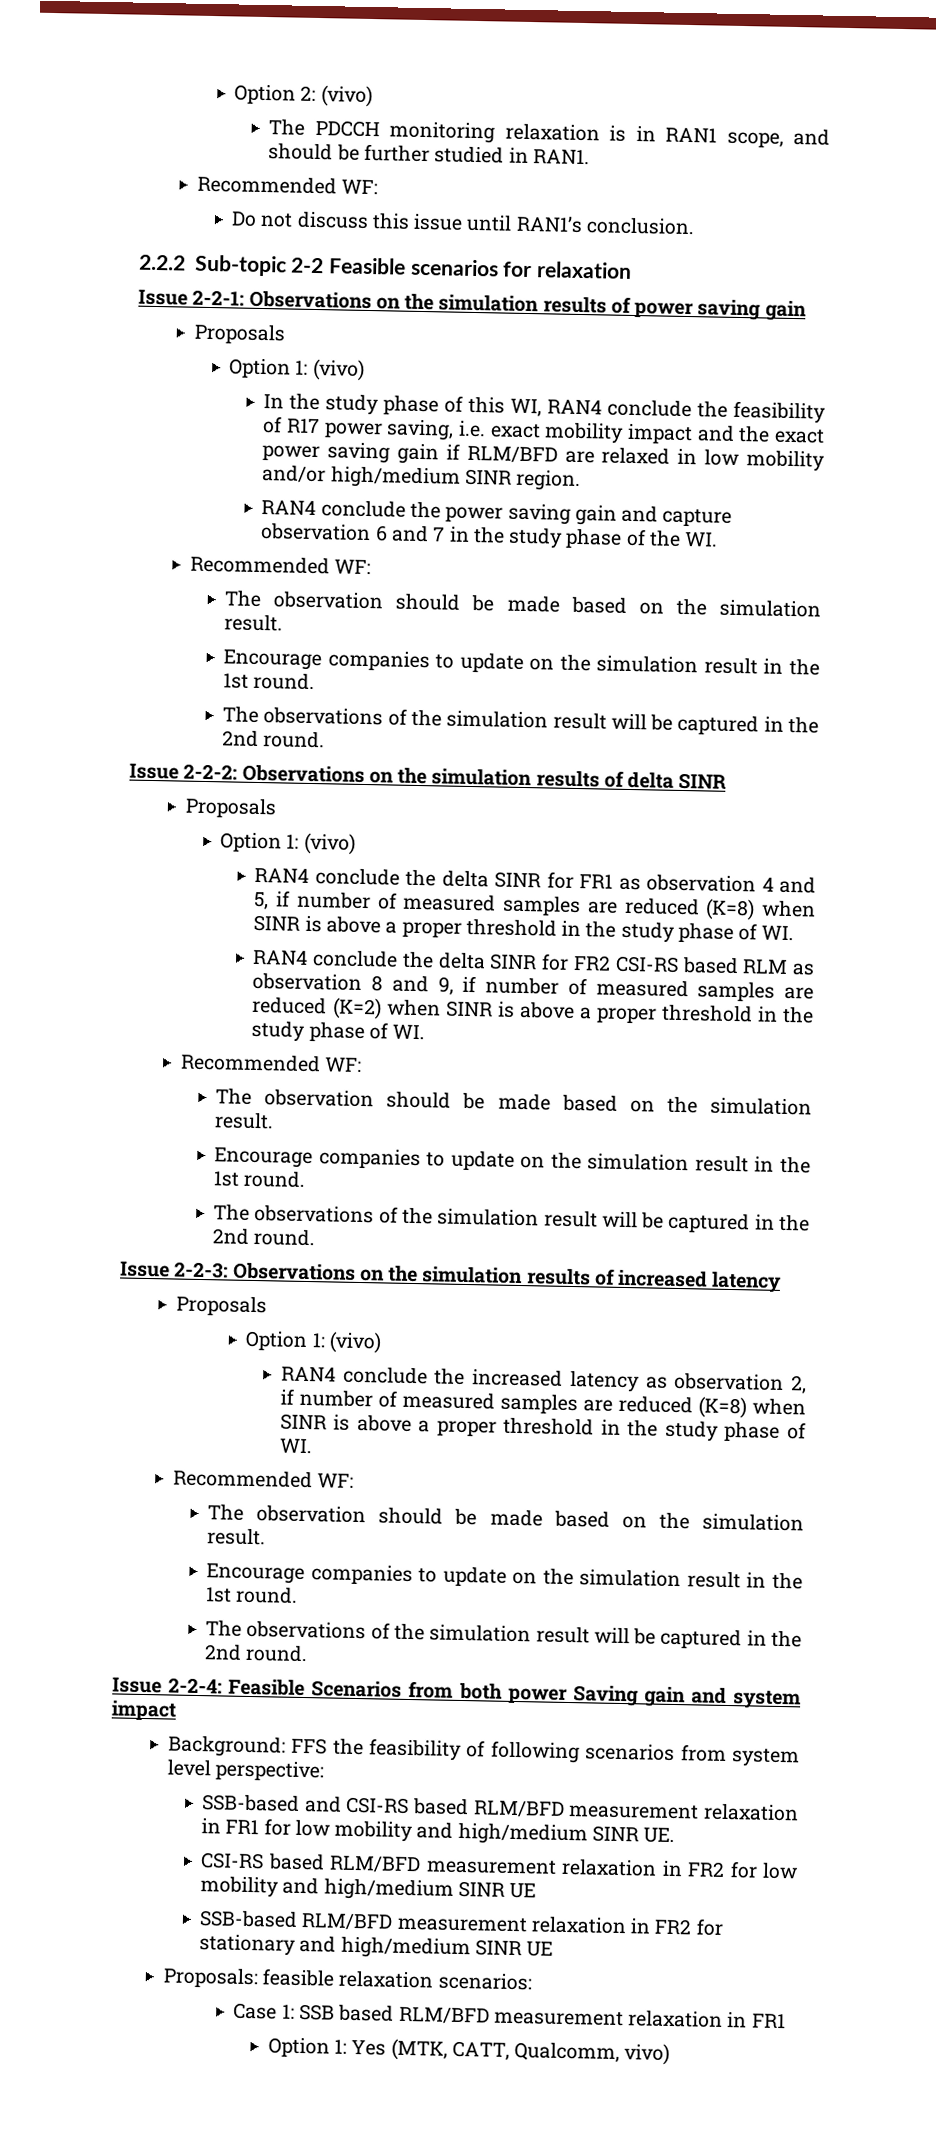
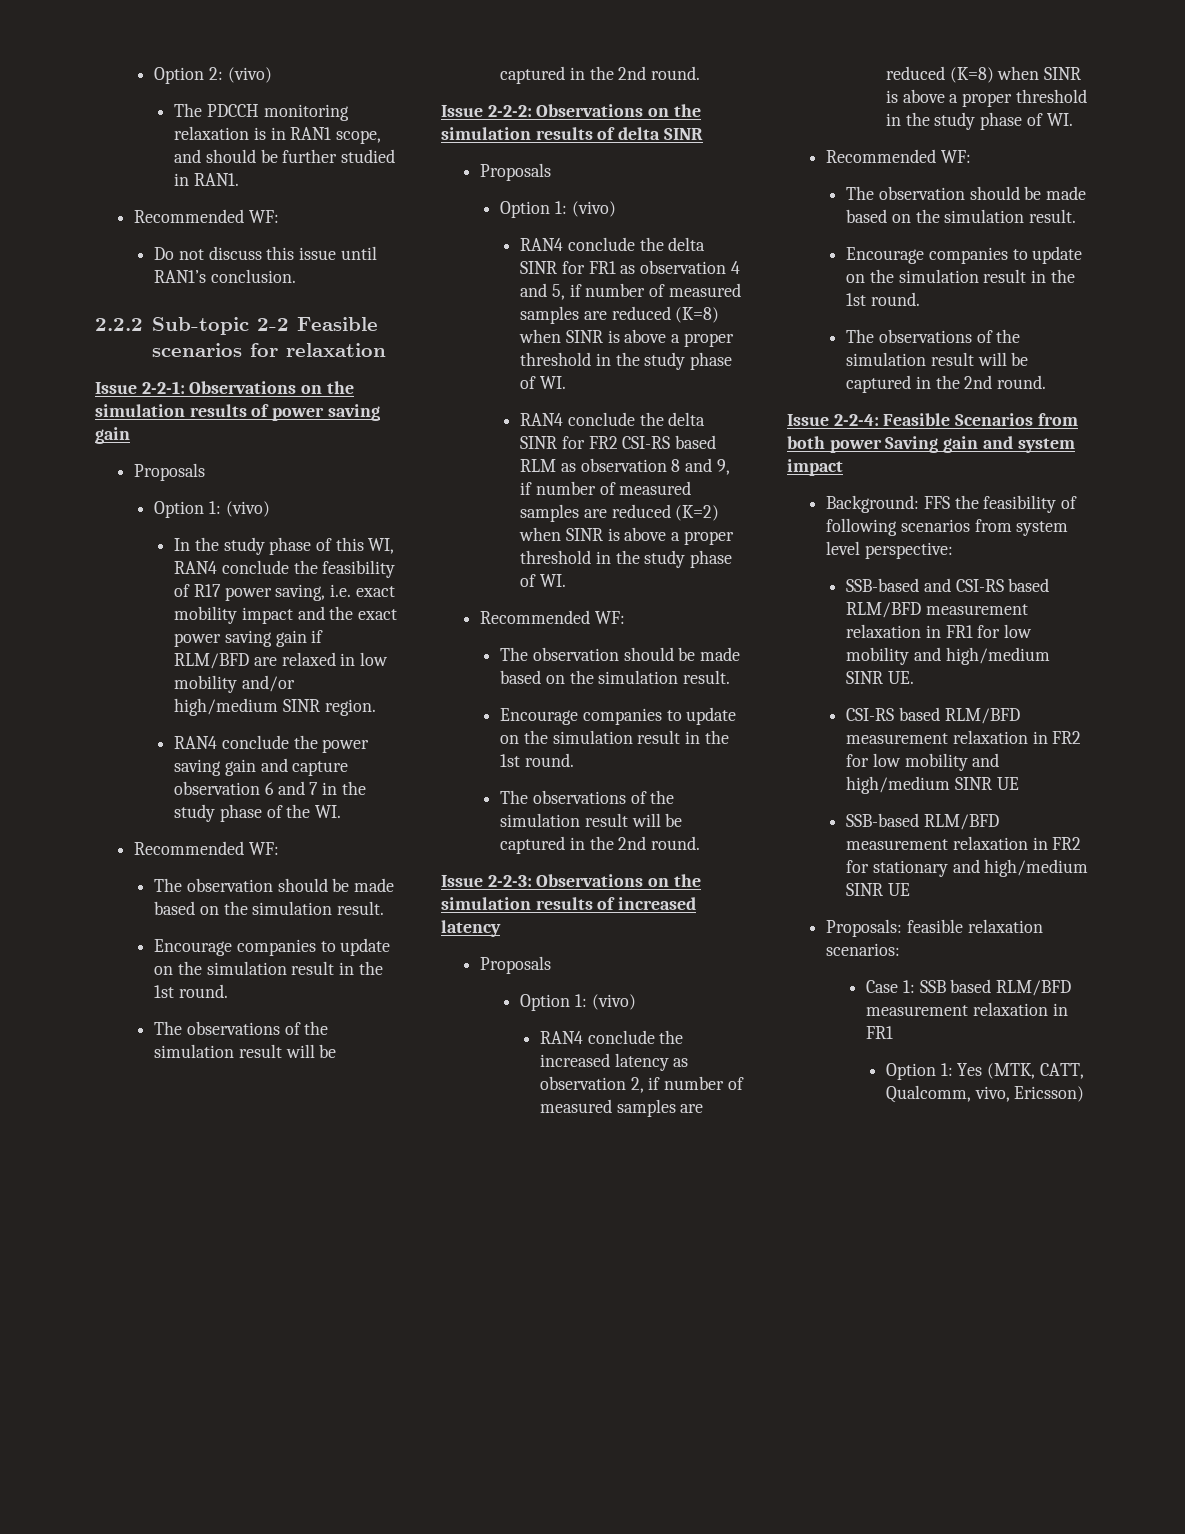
[624,2043,671,2065] vivo) -> [974,1086,1085,1102] vivo, Ericsson)

